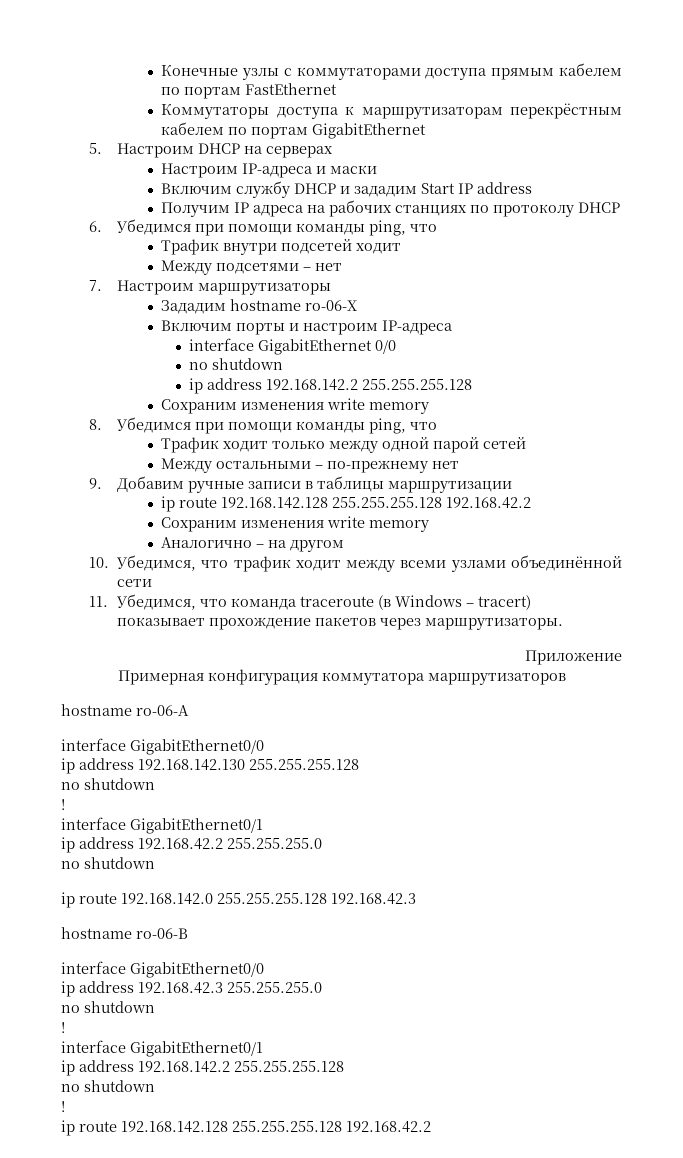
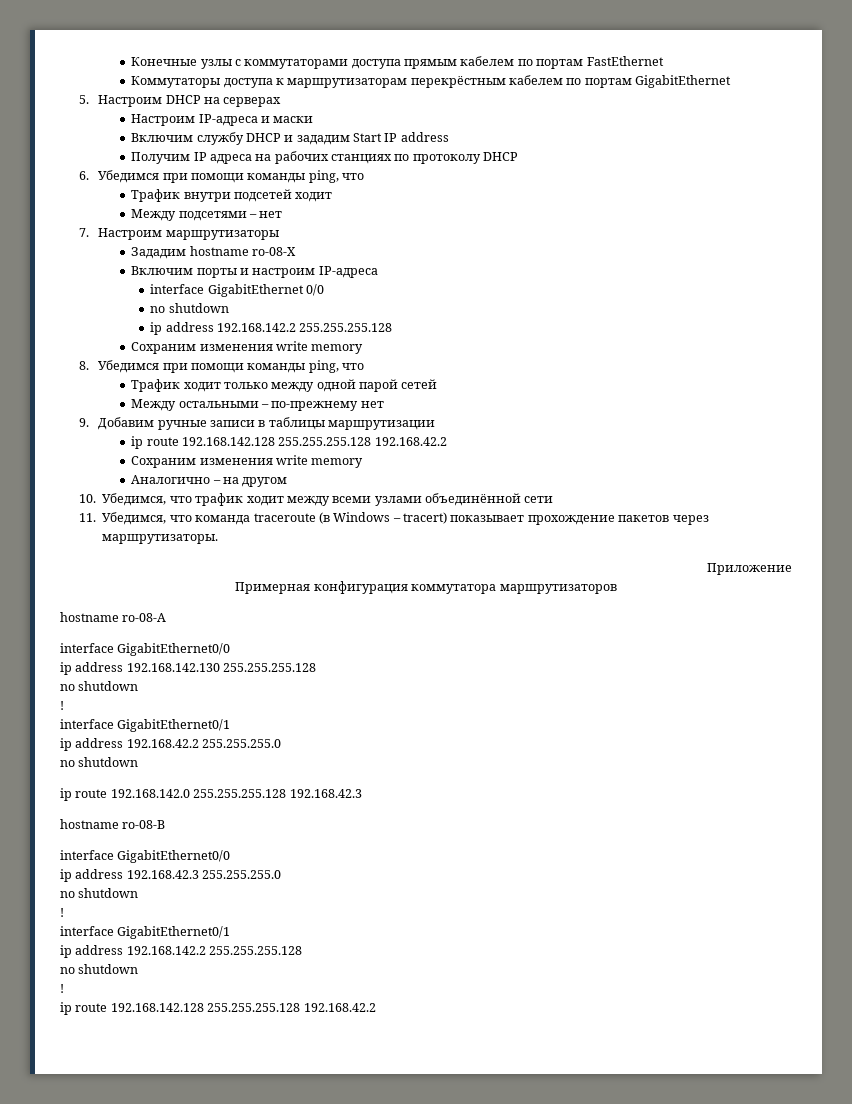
[305,300,358,311] ro-06-X -> [251,247,296,256] ro-08-X
[136,705,189,716] ro-06-A -> [122,613,167,622] ro-08-A
[136,928,188,939] ro-06-B -> [122,820,166,829] ro-08-B

